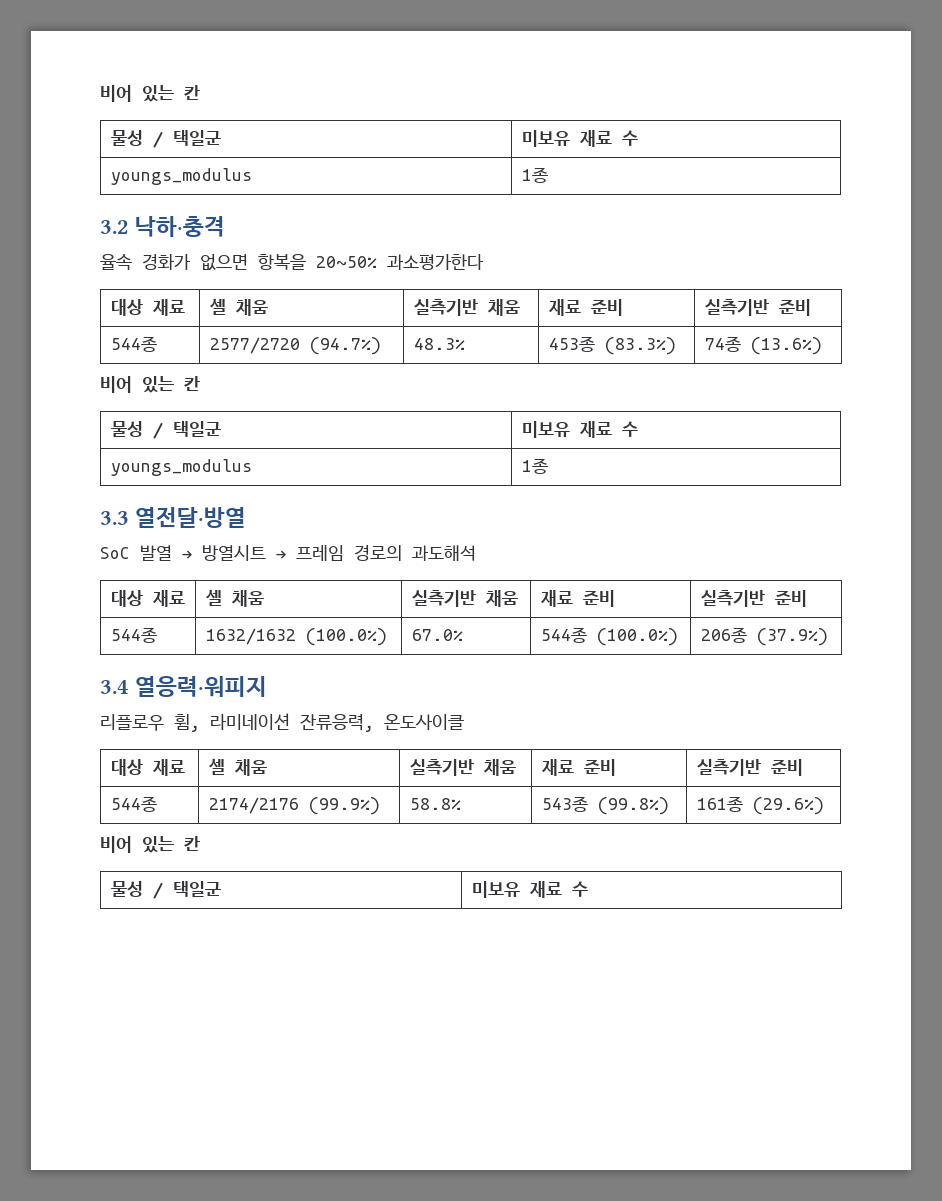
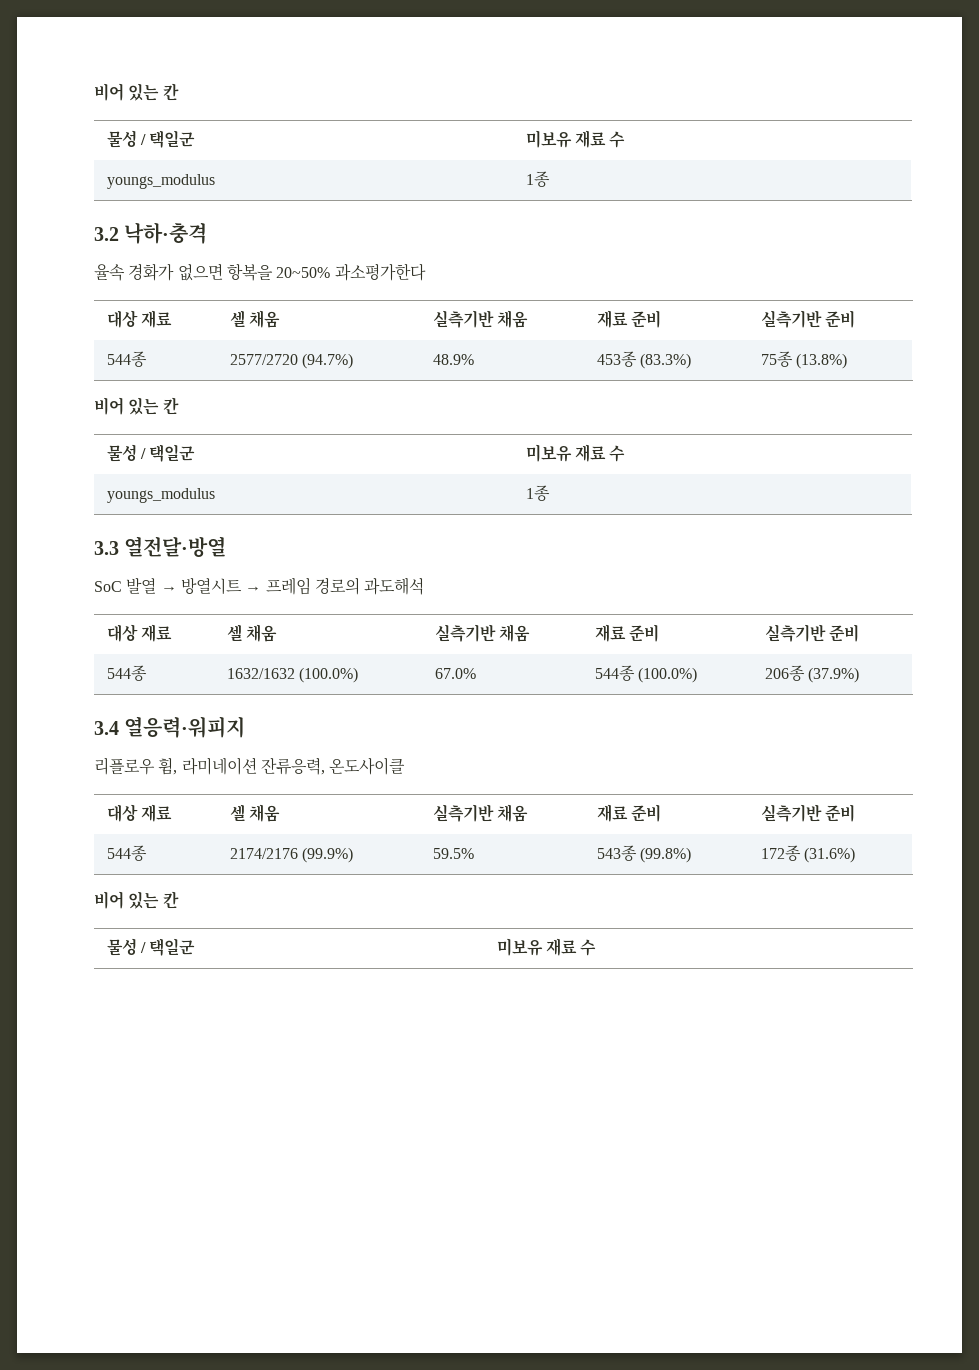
[413,338,465,350] 48.3% -> [432,354,474,365] 48.9%
[704,336,822,355] 74종 (13.6%) -> [760,351,848,369] 75종 (13.8%)
[409,798,461,810] 58.8% -> [432,848,474,859] 59.5%
[696,796,824,815] 161종 (29.6%) -> [760,845,856,863] 172종 (31.6%)

